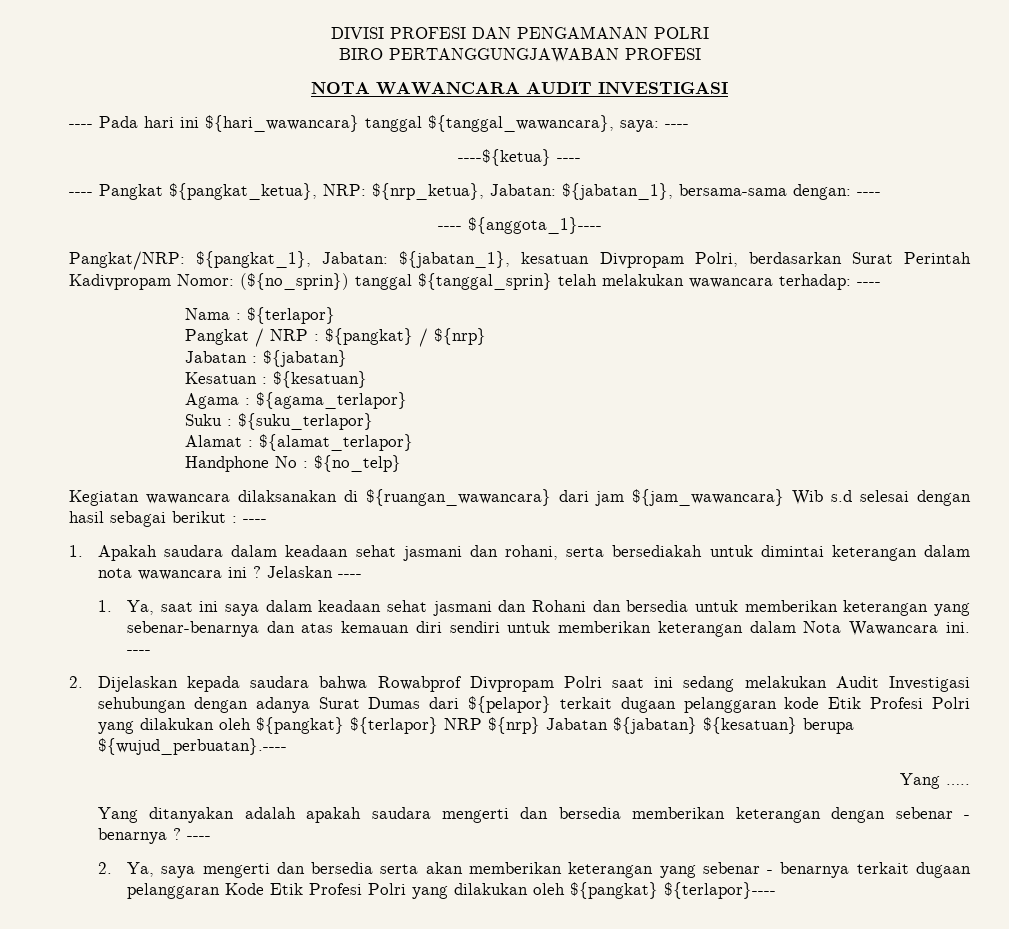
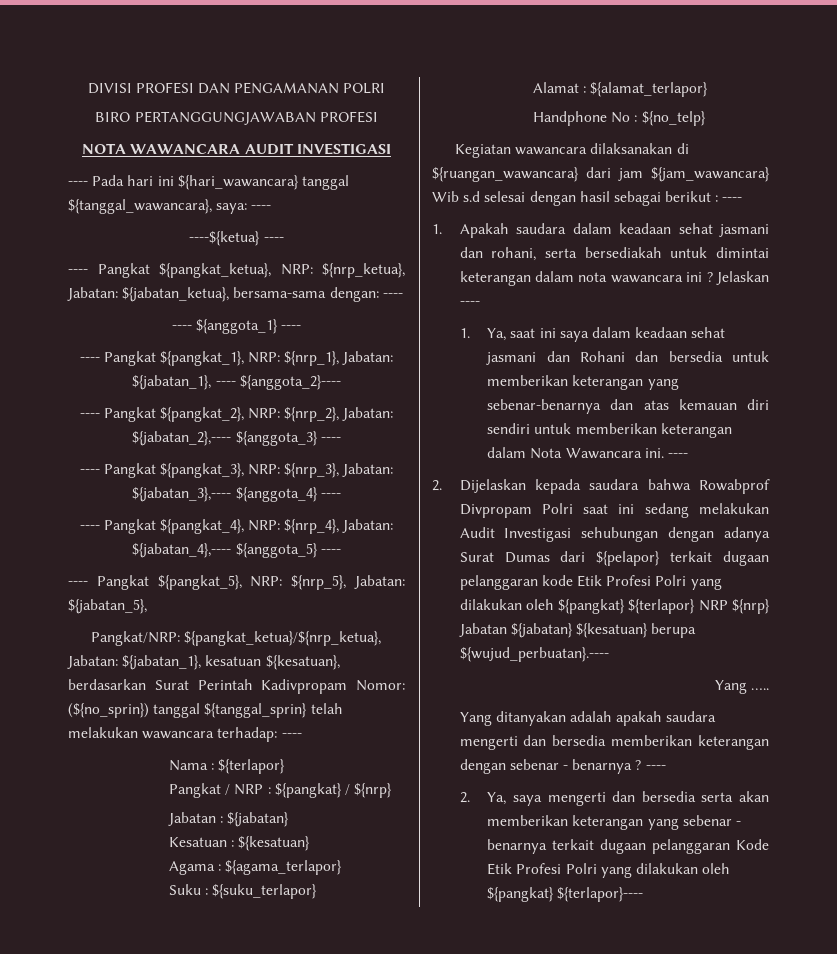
[562,183,673,200] ${jabatan_1}, -> [122,287,230,302] ${jabatan_ketua},
[467,217,602,234] ${anggota_1}---- -> [196,319,302,334] [79,351,394,366] [132,375,341,390] [79,407,394,422] [132,431,341,446] [79,463,394,478] [132,487,341,502] [79,519,394,534] [132,543,341,558] [68,575,405,590] [68,599,147,614] ${anggota_1} ---- // ---- Pangkat ${pangkat_1}, NRP: ${nrp_1}, Jabatan: ${jabatan_1}, ---- ${anggota_2}---- // ---- Pangkat ${pangkat_2}, NRP: ${nrp_2}, Jabatan: ${jabatan_2},---- ${anggota_3} ---- // ---- Pangkat ${pangkat_3}, NRP: ${nrp_3}, Jabatan: ${jabatan_3},---- ${anggota_4} ---- // ---- Pangkat ${pangkat_4}, NRP: ${nrp_4}, Jabatan: ${jabatan_4},---- ${anggota_5} ---- // ---- Pangkat ${pangkat_5}, NRP: ${nrp_5}, Jabatan: ${jabatan_5},
[196,251,312,268] ${pangkat_1}, -> [184,631,382,646] ${pangkat_ketua}/${nrp_ketua},
[599,252,738,268] Divpropam Polri, -> [265,655,340,670] ${kesatuan},

